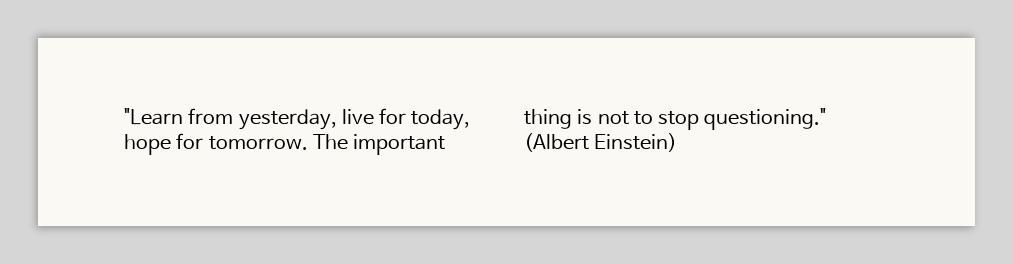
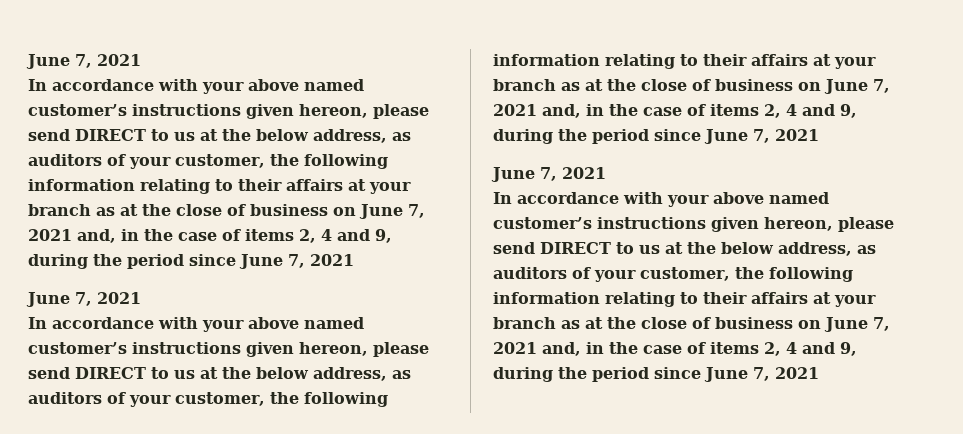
[124,108,471,130] [124,133,446,155] [524,108,827,130] [524,133,678,152] "Learn from yesterday, live for today, hope for tomorrow. The important thing is not to stop questioning." (Albert Einstein) -> [26,54,141,69] [28,79,364,94] [28,104,429,119] [28,129,411,143] [28,154,388,169] [28,179,411,194] [28,204,425,219] [28,229,392,243] [28,254,354,269] [26,292,141,307] [28,317,364,332] [28,342,429,357] [28,367,411,381] [28,392,388,407] [493,54,876,69] [493,79,890,94] [493,104,857,118] [493,129,819,144] [491,167,606,182] [493,192,829,207] [493,217,894,232] [493,242,876,256] [493,267,853,282] [493,292,876,307] [493,317,890,332] [493,342,857,356] [493,367,819,382] June 7, 2021 // In accordance with your above named customer’s instructions given hereon, please send DIRECT to us at the below address, as auditors of your customer, the following information relating to their affairs at your branch as at the close of business on June 7, 2021 and, in the case of items 2, 4 and 9, during the period since June 7, 2021 // June 7, 2021 // In accordance with your above named customer’s instructions given hereon, please send DIRECT to us at the below address, as auditors of your customer, the following information relating to their affairs at your branch as at the close of business on June 7, 2021 and, in the case of items 2, 4 and 9, during the period since June 7, 2021 // June 7, 2021 // In accordance with your above named customer’s instructions given hereon, please send DIRECT to us at the below address, as auditors of your customer, the following information relating to their affairs at your branch as at the close of business on June 7, 2021 and, in the case of items 2, 4 and 9, during the period since June 7, 2021

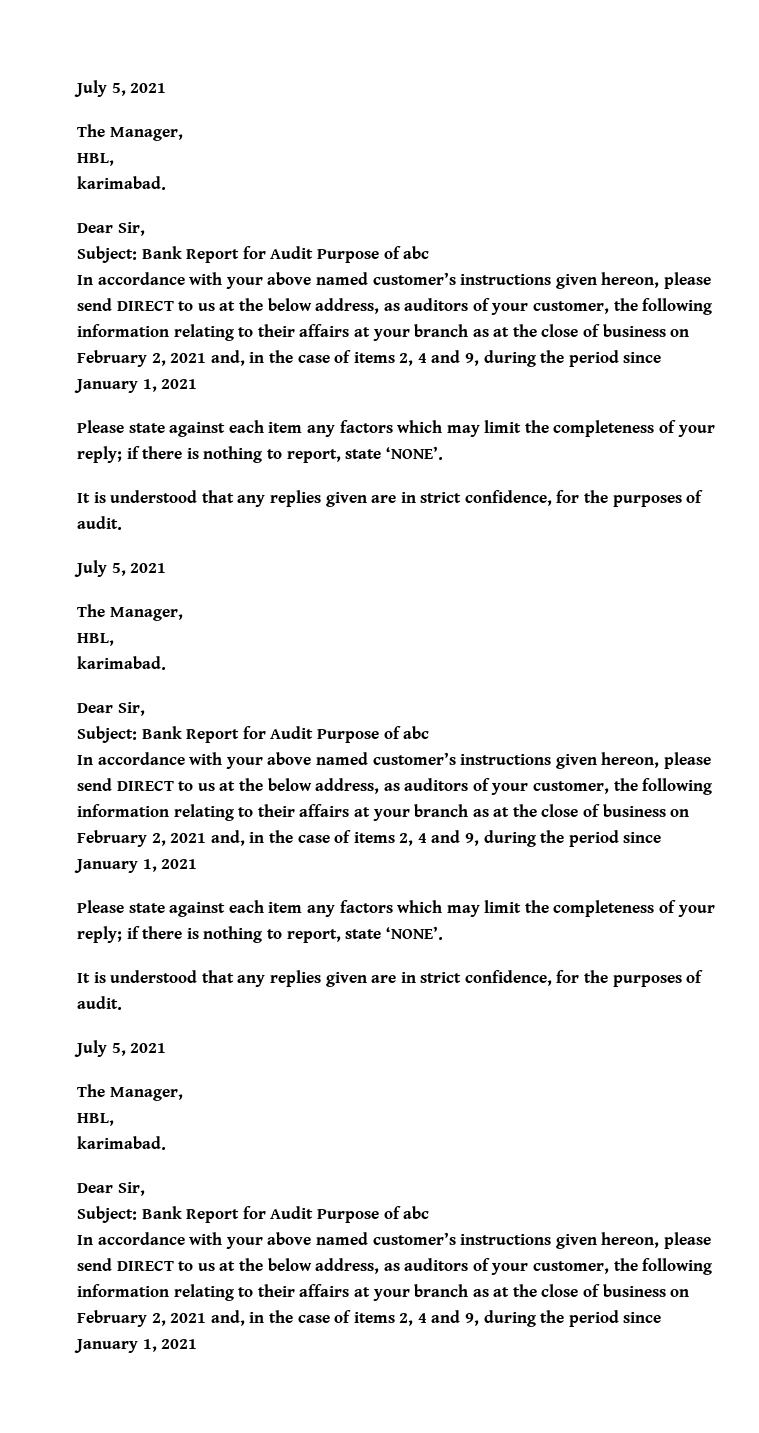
[26,54,141,69] June 7, 2021 -> [74,80,167,97] [77,124,183,141] [77,153,114,166] [77,176,166,190] [77,222,145,236] [77,246,430,263] July 5, 2021 // The Manager, // HBL, // karimabad. // Dear Sir, // Subject: Bank Report for Audit Purpose of abc
[359,204,425,219] June 7, -> [77,350,166,367] February 2,
[239,254,354,269] [26,292,141,307] June 7, 2021 // June 7, 2021 -> [74,379,198,393] [77,420,715,437] [77,446,443,463] [77,490,704,507] [77,516,122,530] [74,560,167,577] [77,604,183,621] [77,633,114,646] [77,656,166,670] [77,702,145,716] [77,726,430,743] January 1, 2021 // Please state against each item any factors which may limit the completeness of your reply; if there is nothing to report, state ‘NONE’. // It is understood that any replies given are in strict confidence, for the purposes of audit. // July 5, 2021 // The Manager, // HBL, // karimabad. // Dear Sir, // Subject: Bank Report for Audit Purpose of abc
[824,79,890,94] June 7, -> [77,830,166,847] February 2,
[704,129,819,144] [491,167,606,182] June 7, 2021 // June 7, 2021 -> [74,859,198,873] [77,900,715,917] [77,926,443,943] [77,970,704,987] [77,996,122,1010] [74,1040,167,1057] [77,1084,183,1101] [77,1113,114,1126] [77,1136,166,1150] [77,1182,145,1196] [77,1206,430,1223] January 1, 2021 // Please state against each item any factors which may limit the completeness of your reply; if there is nothing to report, state ‘NONE’. // It is understood that any replies given are in strict confidence, for the purposes of audit. // July 5, 2021 // The Manager, // HBL, // karimabad. // Dear Sir, // Subject: Bank Report for Audit Purpose of abc
[824,317,890,332] June 7, -> [77,1310,166,1327] February 2,
[704,367,770,382] June 7, -> [74,1339,157,1353] January 1,

